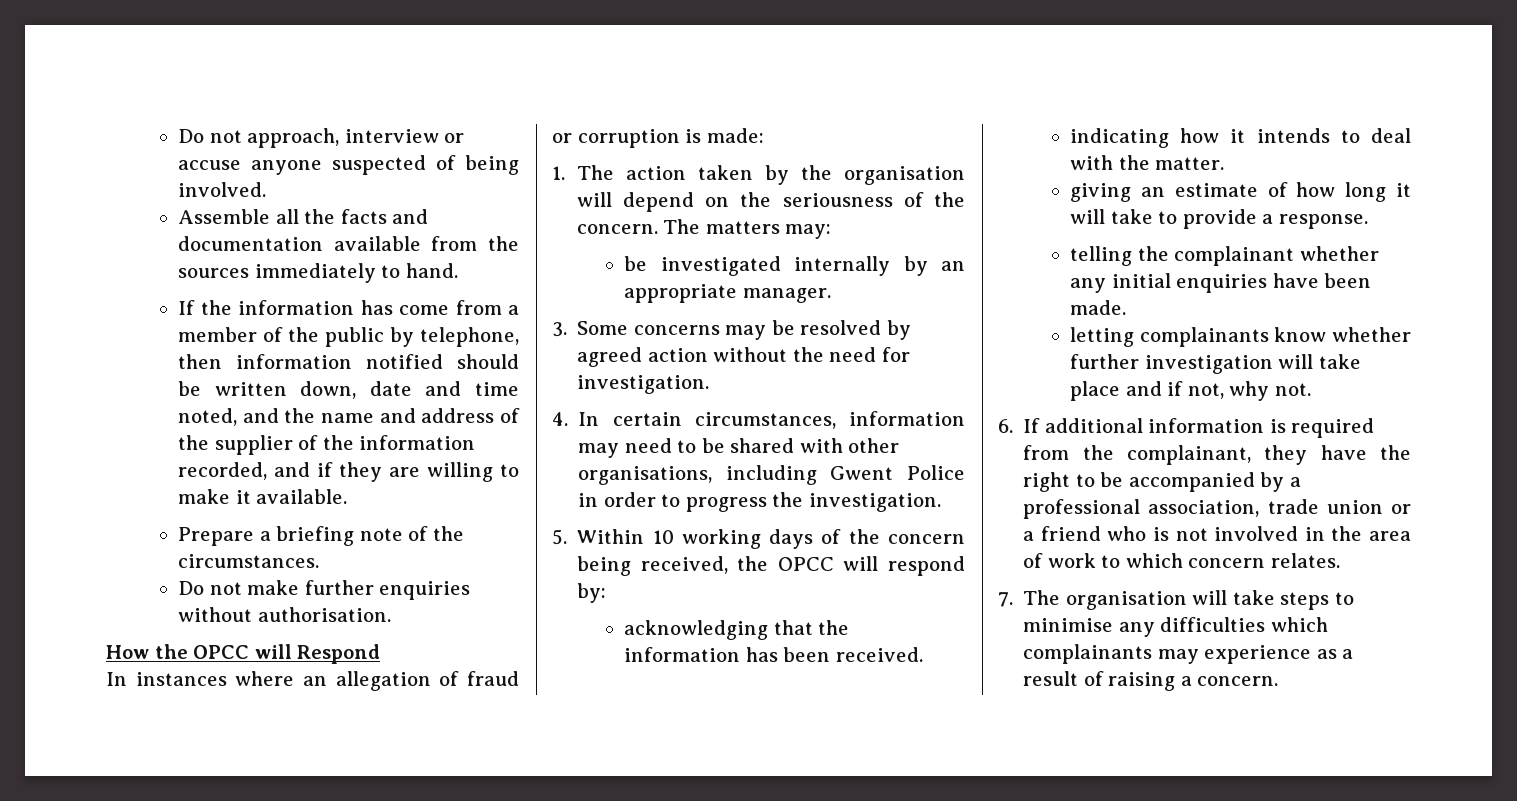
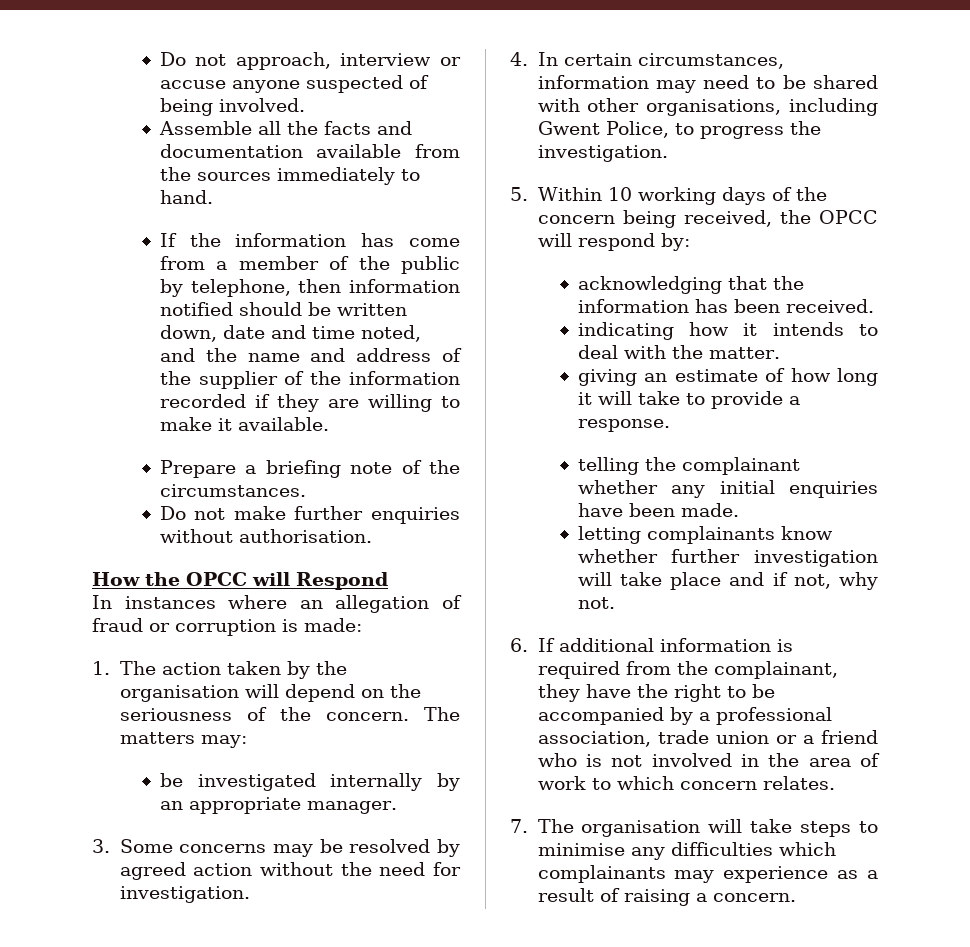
[178,462,311,480] recorded, and -> [159,394,246,408] recorded
[907,465,965,480] [578,492,656,507] Police in order -> [605,121,670,138] Police,

